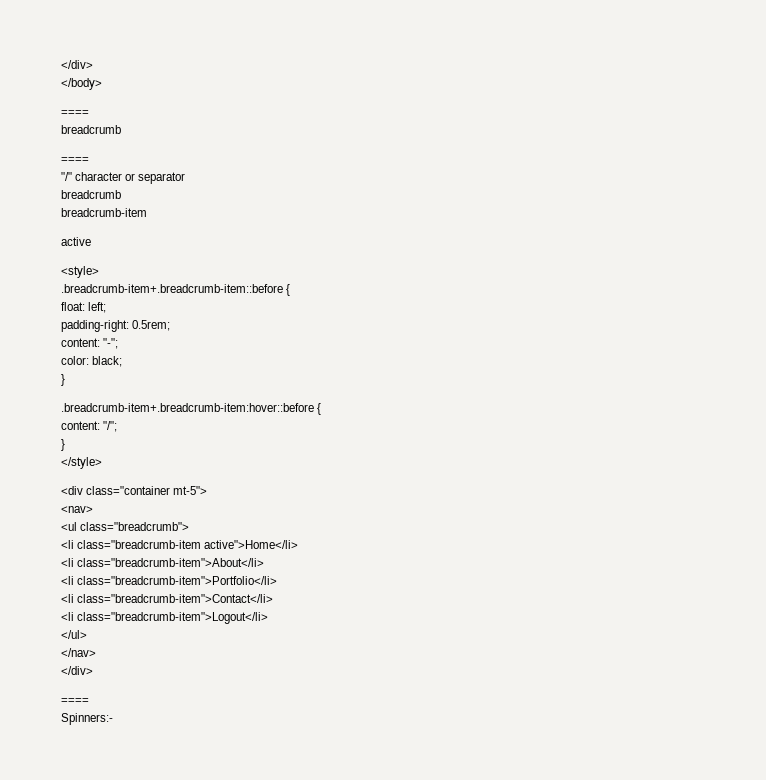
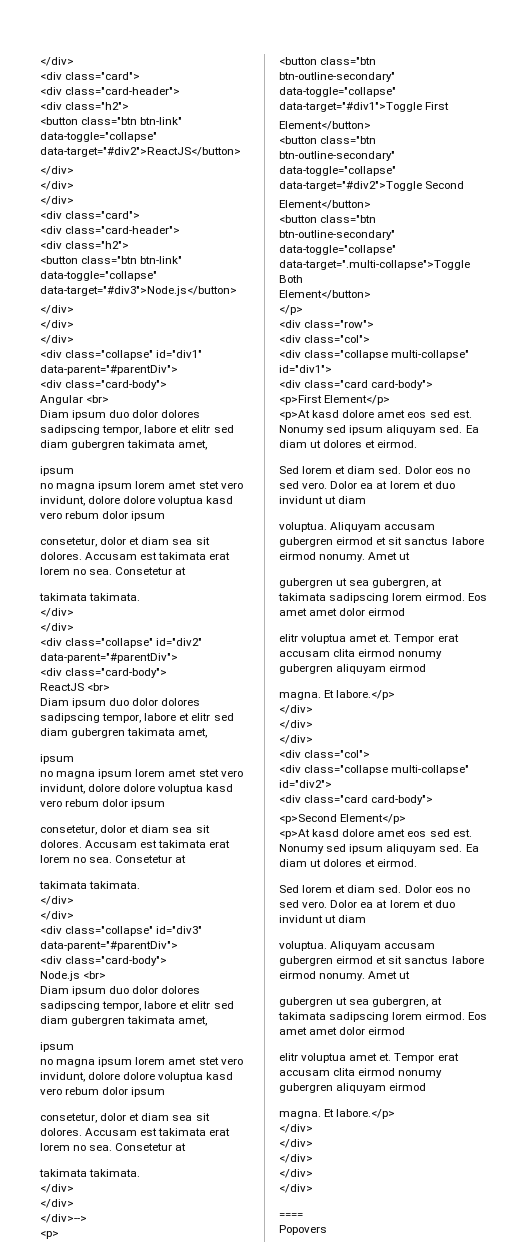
[61,60,93,69] [61,78,102,90] [61,110,89,116] [61,125,121,134] [61,157,89,163] [61,172,186,184] [61,190,121,199] [61,208,147,217] [61,237,91,246] [61,266,99,278] [61,284,291,296] [61,302,107,313] [61,320,171,332] [61,338,119,349] [61,356,123,367] [61,374,65,386] [61,403,322,415] [61,421,118,432] [61,439,65,451] [61,457,102,469] [61,486,208,495] [61,506,93,513] [61,522,190,531] [61,540,299,549] [61,558,265,567] [61,576,278,585] [61,594,274,603] [61,612,269,624] [61,630,87,639] [61,648,96,657] </div> // </body> // ==== // breadcrumb // ==== // "/" character or separator // breadcrumb // breadcrumb-item // active // <style> // .breadcrumb-item+.breadcrumb-item::before { // float: left; // padding-right: 0.5rem; // content: "-"; // color: black; // } // .breadcrumb-item+.breadcrumb-item:hover::before { // content: "/"; // } // </style> // <div class="container mt-5"> // <nav> // <ul class="breadcrumb"> // <li class="breadcrumb-item active">Home</li> // <li class="breadcrumb-item">About</li> // <li class="breadcrumb-item">Portfolio</li> // <li class="breadcrumb-item">Contact</li> // <li class="breadcrumb-item">Logout</li> // </ul> // </nav> -> [40,57,74,66] [40,72,141,80] [40,87,181,95] [40,102,130,110] [40,117,183,125] [40,132,157,142] [40,147,241,157] [40,166,74,175] [40,181,74,190] [40,196,74,205] [40,211,141,219] [40,226,181,234] [40,241,130,249] [40,256,183,264] [40,271,157,281] [40,286,237,296] [40,305,74,314] [40,320,74,329] [40,335,74,344] [40,350,203,360] [40,365,178,375] [40,380,168,390] [40,395,110,405] [40,410,201,420] [40,425,234,435] [40,440,208,450] [40,466,74,476] [40,481,243,491] [40,496,234,506] [40,511,166,521] [40,537,210,547] [40,552,231,560] [40,567,187,575] [39,593,141,601] [40,608,74,617] [40,623,74,632] [40,638,203,648] [40,653,178,663] [40,668,168,678] [40,683,111,691] [40,698,201,708] [40,713,234,723] [40,728,208,738] [40,754,74,764] [40,769,243,779] [40,784,234,794] [40,799,166,809] [40,825,210,835] [40,840,231,848] [40,855,187,863] [39,881,141,889] [40,896,74,905] [40,911,74,920] [40,926,203,936] [40,941,178,951] [40,956,168,966] [40,971,107,981] [40,986,201,996] [40,1001,234,1011] [40,1016,208,1026] [40,1042,74,1052] [40,1057,243,1067] [40,1072,234,1082] [40,1087,166,1097] [40,1113,210,1123] [40,1128,231,1136] [40,1143,187,1151] [39,1169,141,1177] [40,1184,74,1193] [40,1199,74,1208] [40,1214,87,1223] [40,1231,59,1239] [279,57,377,65] [279,72,395,82] [279,87,396,97] [279,102,450,112] [279,121,371,130] [279,136,377,144] [279,151,395,161] [279,166,396,176] [279,181,465,191] [279,200,371,209] [279,215,377,223] [279,230,395,240] [279,245,396,255] [279,260,470,270] [279,275,303,283] [279,290,371,299] [279,305,303,315] [279,320,375,328] [279,335,371,343] [279,350,470,360] [279,365,332,373] [279,380,434,390] [279,395,391,405] [279,410,472,420] [279,425,479,435] [279,440,418,448] [279,466,470,474] [279,481,455,489] [279,496,367,504] [279,522,436,532] [279,537,484,547] [279,552,411,562] [279,578,443,588] [278,593,488,603] [279,608,406,616] [279,634,459,644] [279,649,443,659] [279,664,427,674] [279,690,396,700] [279,705,313,714] [279,720,313,729] [279,735,313,744] [279,750,371,758] [279,765,470,775] [279,780,332,788] [279,795,434,805] [279,814,407,824] [279,829,472,839] [279,844,479,854] [279,859,418,867] [279,885,470,893] [279,900,455,908] [279,915,367,923] [279,941,436,951] [279,956,484,966] [279,971,411,981] [279,997,443,1007] [278,1012,488,1022] [279,1027,406,1035] [279,1053,459,1063] [279,1068,443,1078] [279,1083,427,1093] [279,1109,396,1119] [279,1124,313,1133] [279,1139,313,1148] [279,1154,313,1163] [279,1169,313,1178] </div> // <div class="card"> // <div class="card-header"> // <div class="h2"> // <button class="btn btn-link" data-toggle="collapse" data-target="#div2">ReactJS</button> // </div> // </div> // </div> // <div class="card"> // <div class="card-header"> // <div class="h2"> // <button class="btn btn-link" data-toggle="collapse" data-target="#div3">Node.js</button> // </div> // </div> // </div> // <div class="collapse" id="div1" data-parent="#parentDiv"> // <div class="card-body"> // Angular <br> // Diam ipsum duo dolor dolores sadipscing tempor, labore et elitr sed diam gubergren takimata amet, // ipsum // no magna ipsum lorem amet stet vero invidunt, dolore dolore voluptua kasd vero rebum dolor ipsum // consetetur, dolor et diam sea sit dolores. Accusam est takimata erat lorem no sea. Consetetur at // takimata takimata. // </div> // </div> // <div class="collapse" id="div2" data-parent="#parentDiv"> // <div class="card-body"> // ReactJS <br> // Diam ipsum duo dolor dolores sadipscing tempor, labore et elitr sed diam gubergren takimata amet, // ipsum // no magna ipsum lorem amet stet vero invidunt, dolore dolore voluptua kasd vero rebum dolor ipsum // consetetur, dolor et diam sea sit dolores. Accusam est takimata erat lorem no sea. Consetetur at // takimata takimata. // </div> // </div> // <div class="collapse" id="div3" data-parent="#parentDiv"> // <div class="card-body"> // Node.js <br> // Diam ipsum duo dolor dolores sadipscing tempor, labore et elitr sed diam gubergren takimata amet, // ipsum // no magna ipsum lorem amet stet vero invidunt, dolore dolore voluptua kasd vero rebum dolor ipsum // consetetur, dolor et diam sea sit dolores. Accusam est takimata erat lorem no sea. Consetetur at // takimata takimata. // </div> // </div> // </div>--> // <p> // <button class="btn btn-outline-secondary" data-toggle="collapse" data-target="#div1">Toggle First // Element</button> // <button class="btn btn-outline-secondary" data-toggle="collapse" data-target="#div2">Toggle Second // Element</button> // <button class="btn btn-outline-secondary" data-toggle="collapse" data-target=".multi-collapse">Toggle Both // Element</button> // </p> // <div class="row"> // <div class="col"> // <div class="collapse multi-collapse" id="div1"> // <div class="card card-body"> // <p>First Element</p> // <p>At kasd dolore amet eos sed est. Nonumy sed ipsum aliquyam sed. Ea diam ut dolores et eirmod. // Sed lorem et diam sed. Dolor eos no sed vero. Dolor ea at lorem et duo invidunt ut diam // voluptua. Aliquyam accusam gubergren eirmod et sit sanctus labore eirmod nonumy. Amet ut // gubergren ut sea gubergren, at takimata sadipscing lorem eirmod. Eos amet amet dolor eirmod // elitr voluptua amet et. Tempor erat accusam clita eirmod nonumy gubergren aliquyam eirmod // magna. Et labore.</p> // </div> // </div> // </div> // <div class="col"> // <div class="collapse multi-collapse" id="div2"> // <div class="card card-body"> // <p>Second Element</p> // <p>At kasd dolore amet eos sed est. Nonumy sed ipsum aliquyam sed. Ea diam ut dolores et eirmod. // Sed lorem et diam sed. Dolor eos no sed vero. Dolor ea at lorem et duo invidunt ut diam // voluptua. Aliquyam accusam gubergren eirmod et sit sanctus labore eirmod nonumy. Amet ut // gubergren ut sea gubergren, at takimata sadipscing lorem eirmod. Eos amet amet dolor eirmod // elitr voluptua amet et. Tempor erat accusam clita eirmod nonumy gubergren aliquyam eirmod // magna. Et labore.</p> // </div> // </div> // </div> // </div>
[61,713,113,725] Spinners:- -> [279,1225,327,1235] Popovers

